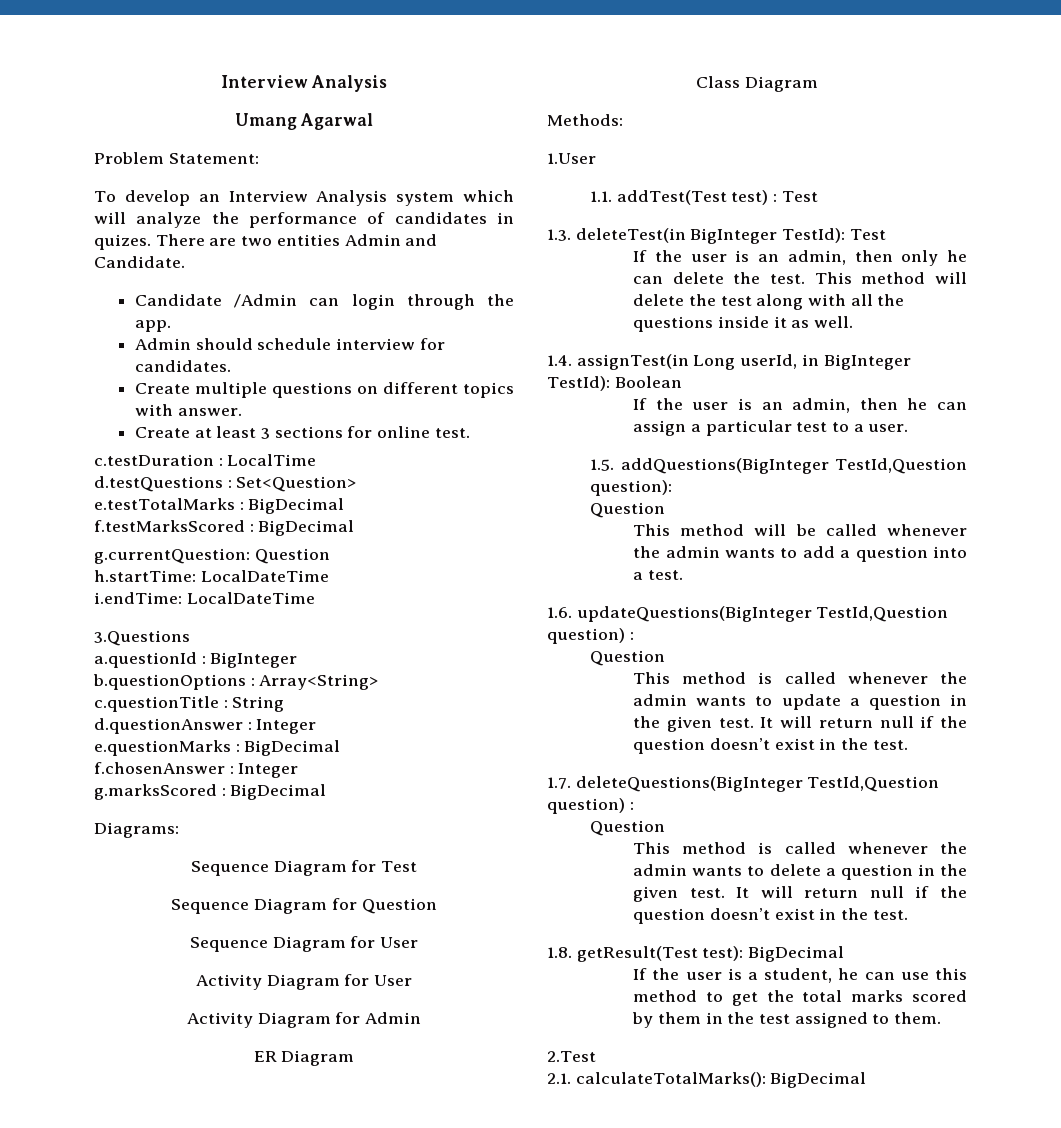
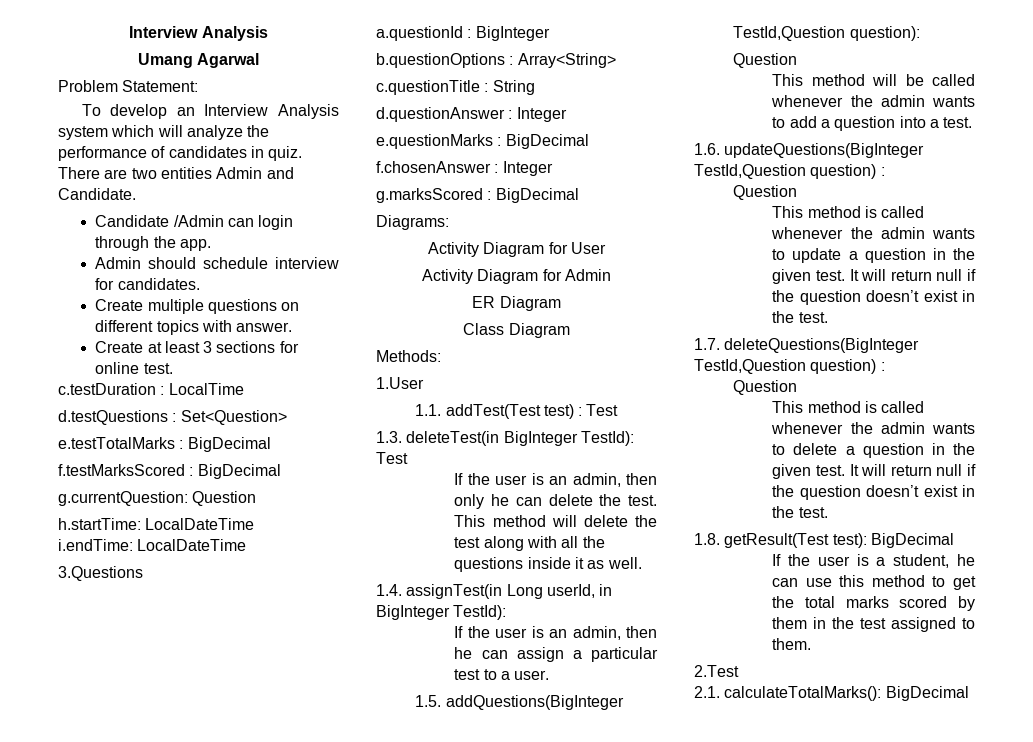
[94,234,151,250] quizes. -> [268,146,303,161] quiz.
[190,860,418,876] [171,898,437,914] [189,936,419,952] // Sequence Diagram for Test // Sequence Diagram for Question // Sequence Diagram for User -> (449, 222) none
[614,376,682,388] Boolean -> (507, 612) none

